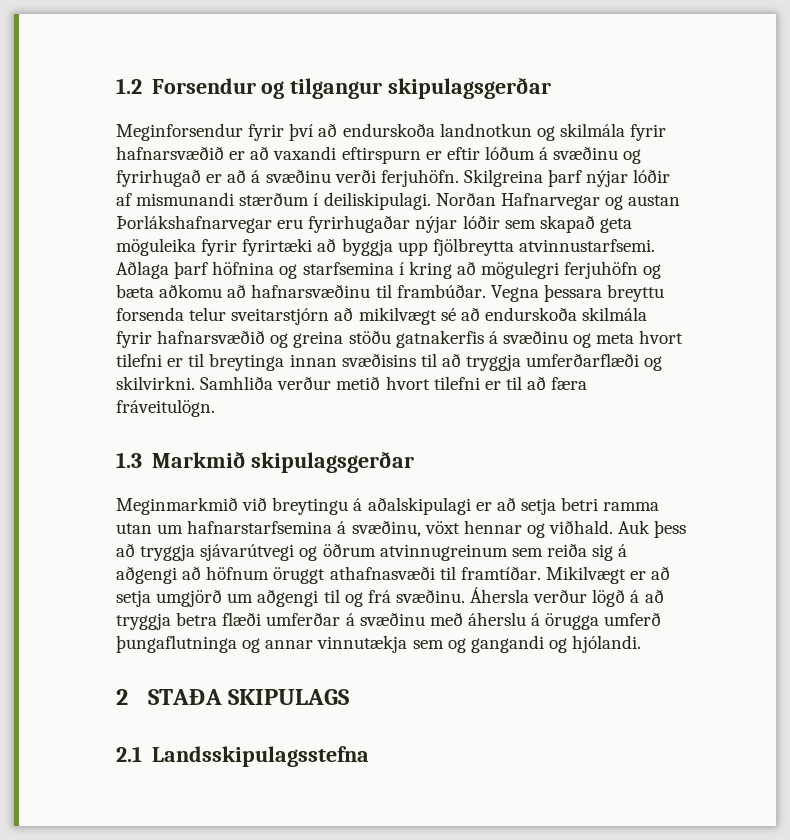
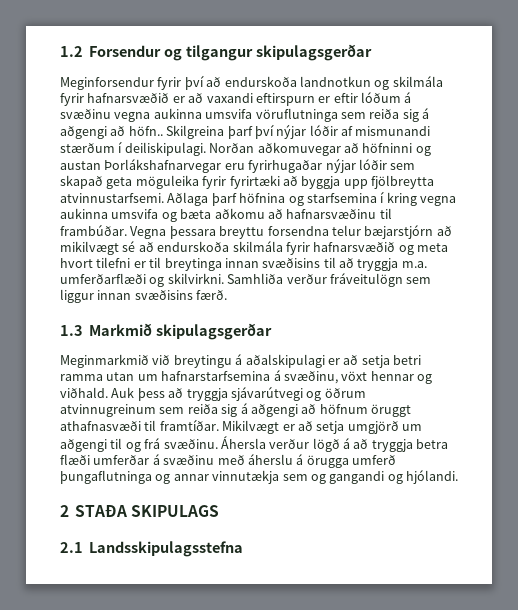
[623,149,642,164] [116,169,459,187] og fyrirhugað er að á svæðinu verði ferjuhöfn. -> [114,108,429,122] [60,126,163,139] vegna aukinna umsvifa vöruflutninga sem reiða sig á aðgengi að höfn..
(583, 178) none -> [254,124,274,139] því
[500,193,600,210] Hafnarvegar -> [257,142,413,156] aðkomuvegar að höfninni
[456,261,639,279] að mögulegri ferjuhöfn -> [420,196,456,206] [60,208,159,219] vegna aukinna umsvifa
[116,307,330,325] forsenda telur sveitarstjórn -> [267,225,434,239] forsendna telur bæjarstjórn
[293,330,592,348] greina stöðu gatnakerfis á svæðinu og -> (414, 250) none
(522, 362) none -> [401,261,427,268] m.a.
[336,376,588,390] [116,399,215,417] metið hvort tilefni er til að færa fráveitulögn. -> [329,273,432,287] [60,289,228,303] fráveitulögn sem liggur innan svæðisins færð.

